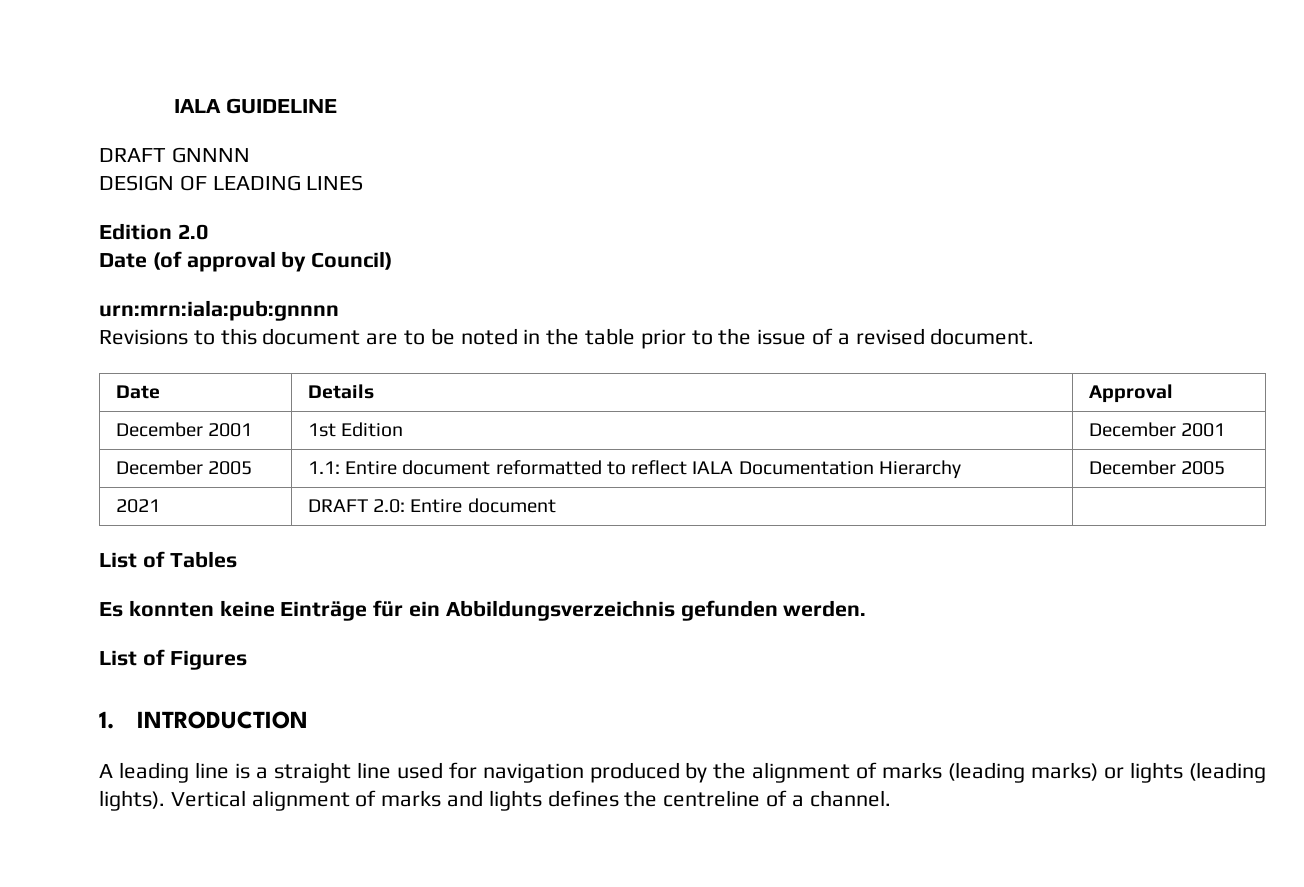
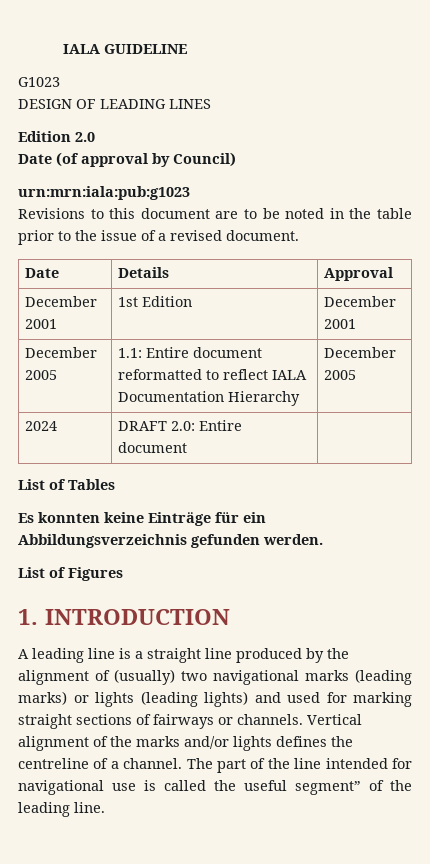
[99,147,250,163] DRAFT GNNNN -> [18,77,60,87] G1023
[99,300,339,321] urn:mrn:iala:pub:gnnnn -> [18,186,190,200] urn:mrn:iala:pub:g1023
[115,499,160,513] 2021 -> [24,421,57,431] 2024
[396,762,584,783] used for navigation -> (232, 653) none
(878, 770) none -> [114,669,299,685] (usually) two navigational
[99,790,484,811] lights). Vertical alignment of marks and -> [204,691,412,707] [18,714,362,729] [18,736,229,751] lights) and used for marking straight sections of fairways or channels. Vertical alignment of the marks and/or
(891, 798) none -> [186,758,412,773] [18,780,412,795] [18,802,105,817] The part of the line intended for navigational use is called the useful segment” of the leading line.

